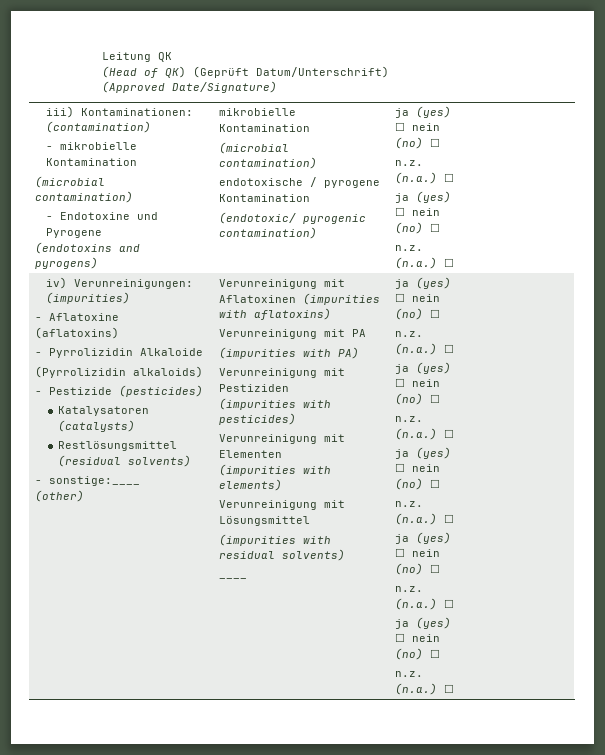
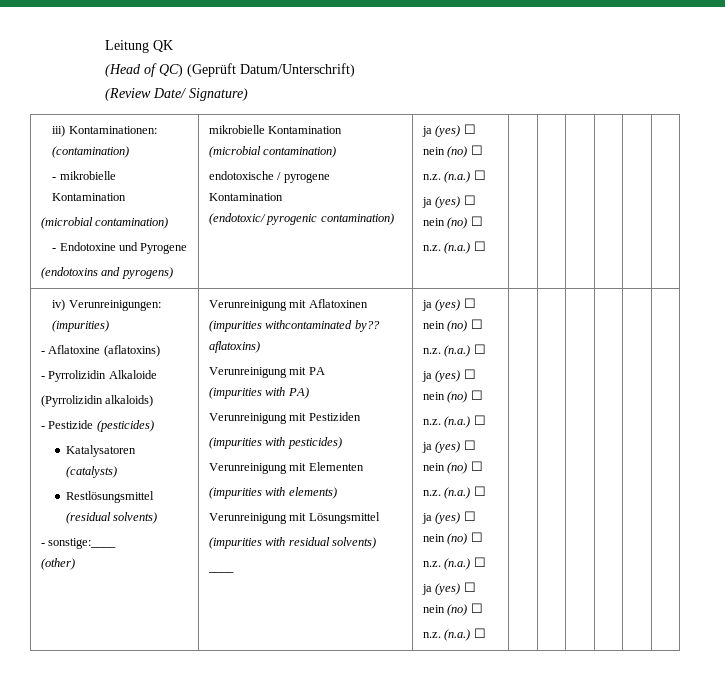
[165,66,187,78] QK) -> [159,64,184,77] QC)
[102,81,278,93] (Approved Date/Signature) -> [105,88,249,101] (Review Date/ Signature)
[218,310,247,318] with -> [265,320,380,332] withcontaminated by??

